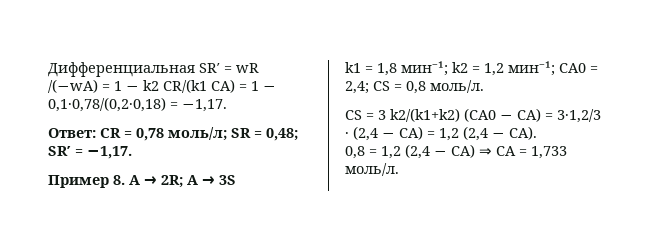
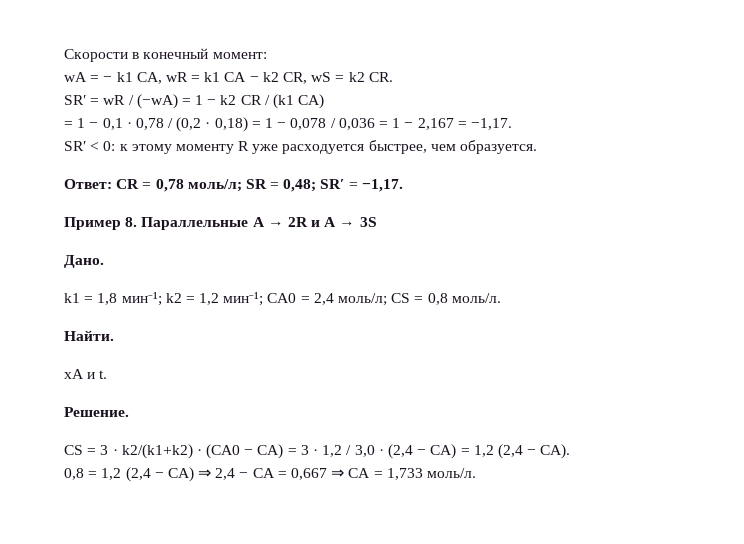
[48,62,195,77] Дифференциальная -> [64,48,267,62] [64,72,393,84] Скорости в конечный момент: // wA = − k1 CA, wR = k1 CA − k2 CR, wS = k2 CR. //
[48,79,98,93] /(−wA) -> [128,94,178,109] / (−wA)
[163,79,276,93] [48,97,227,112] CR/(k1 CA) = 1 − 0,1·0,78/(0,2·0,18) = −1,17. -> [240,94,325,109] [64,117,512,132] [64,140,538,154] CR / (k1 CA) // = 1 − 0,1 · 0,78 / (0,2 · 0,18) = 1 − 0,078 / 0,036 = 1 − 2,167 = −1,17. // SR′ < 0: к этому моменту R уже расходуется быстрее, чем образуется.
[129,175,183,188] A → 2R; -> [141,217,321,230] Параллельные A → 2R и
(236, 180) none -> [64,255,104,268] // Дано.
[345,81,369,94] 2,4; -> [313,293,388,306] 2,4 моль/л;
(484, 86) none -> [64,330,114,341] [64,369,108,379] [64,407,129,417] // Найти. // xA и t. // Решение.
[390,108,460,122] k2/(k1+k2) -> [112,444,202,459] · k2/(k1+k2) ·
[557,109,601,123] 3·1,2/3 -> [300,445,375,457] 3 · 1,2 / 3,0
(492, 152) none -> [215,468,345,480] 2,4 − CA = 0,667 ⇒

